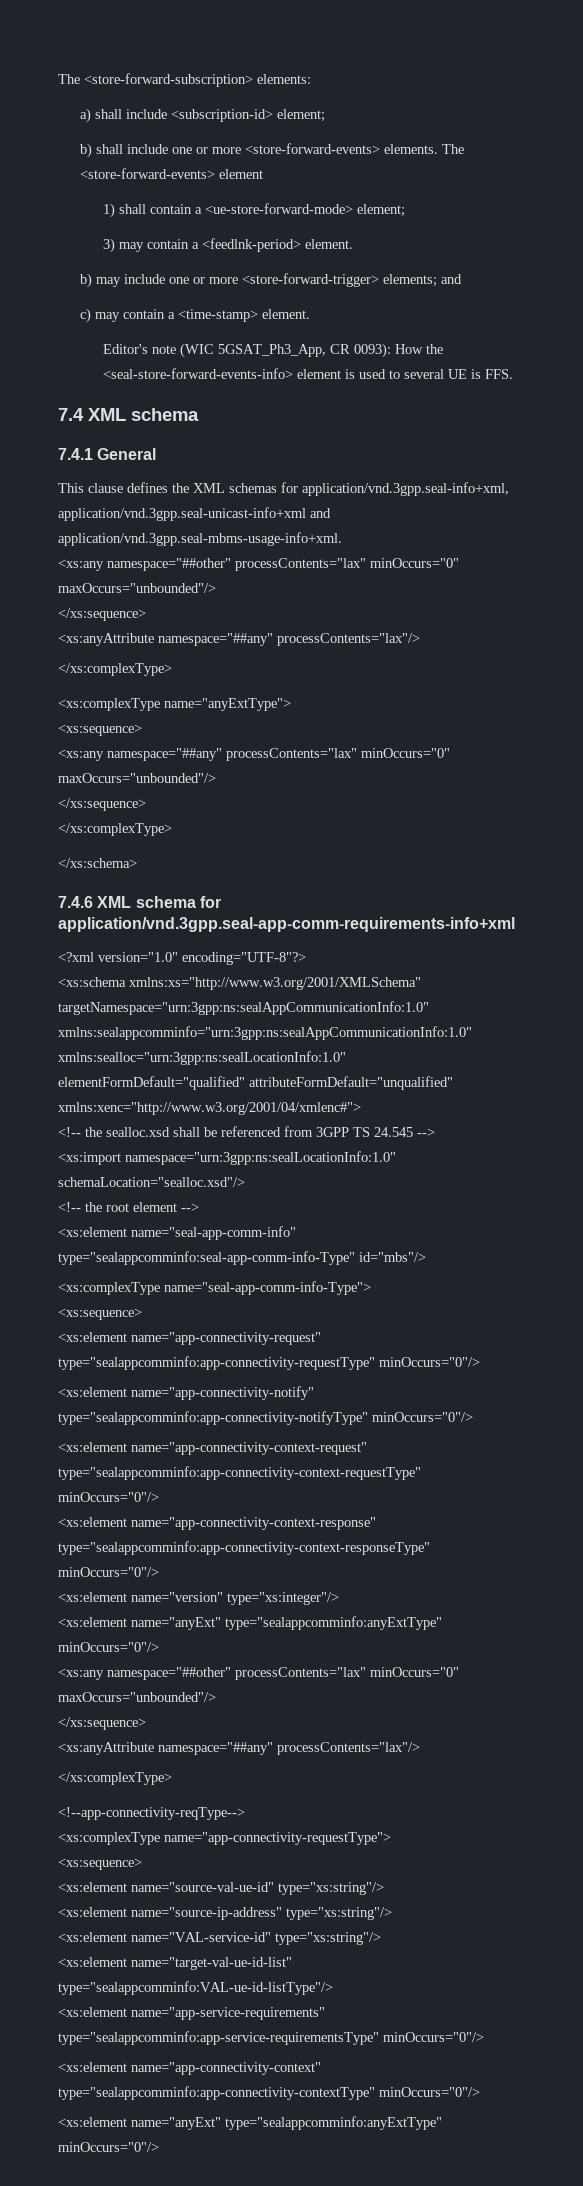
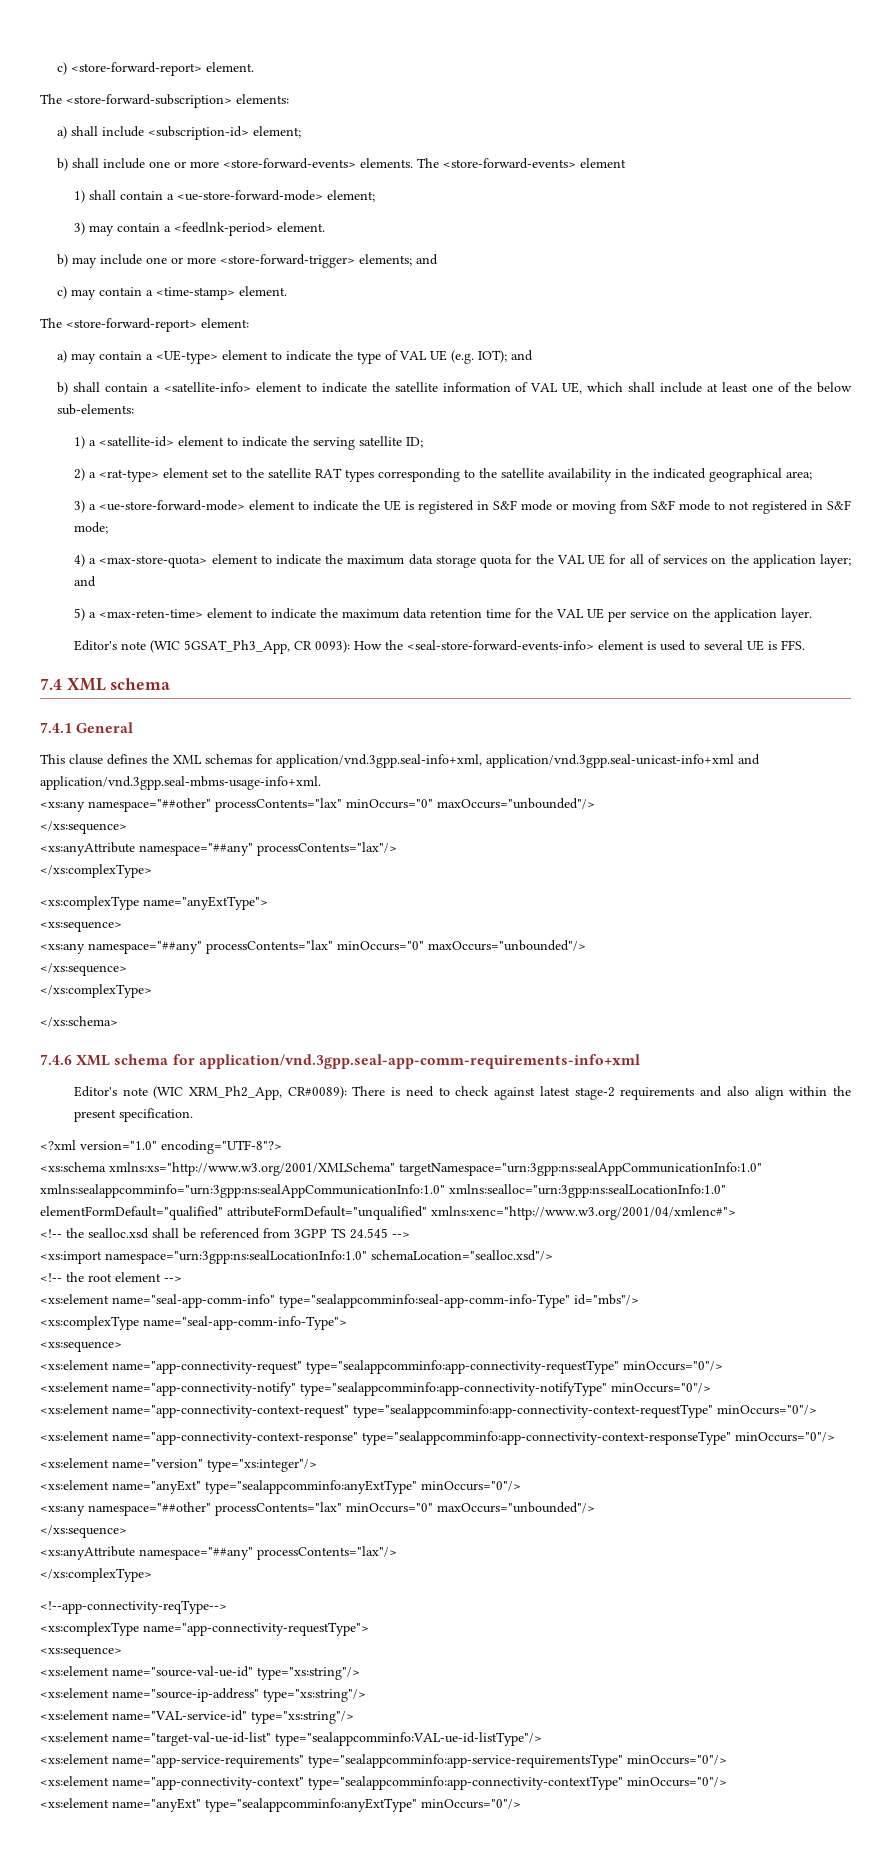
(58, 79) none -> [56,62,254,76] c) <store-forward-report> element. //
(311, 314) none -> [40,318,249,332] [56,350,533,364] [56,382,853,395] [56,404,134,415] [73,436,423,450] [73,468,812,482] [73,500,852,514] [73,522,108,534] [73,554,851,568] [73,576,96,587] [73,608,812,622] // The <store-forward-report> element: // a) may contain a <UE-type> element to indicate the type of VAL UE (e.g. IOT); and // b) shall contain a <satellite-info> element to indicate the satellite information of VAL UE, which shall include at least one of the below sub-elements: // 1) a <satellite-id> element to indicate the serving satellite ID; // 2) a <rat-type> element set to the satellite RAT types corresponding to the satellite availability in the indicated geographical area; // 3) a <ue-store-forward-mode> element to indicate the UE is registered in S&F mode or moving from S&F mode to not registered in S&F mode; // 4) a <max-store-quota> element to indicate the maximum data storage quota for the VAL UE for all of services on the application layer; and // 5) a <max-reten-time> element to indicate the maximum data retention time for the VAL UE per service on the application layer.
(515, 924) none -> [73,1086,852,1100] [73,1108,193,1122] // Editor's note (WIC XRM_Ph2_App, CR#0089): There is need to check against latest stage-2 requirements and also align within the present specification.

